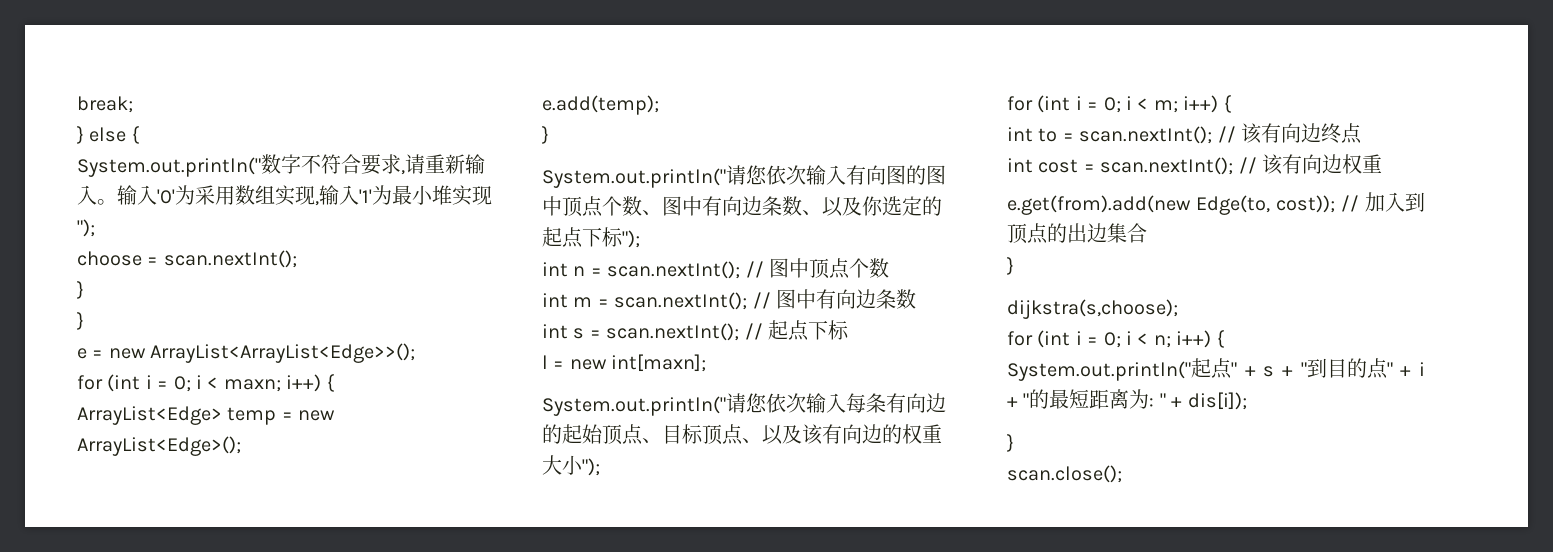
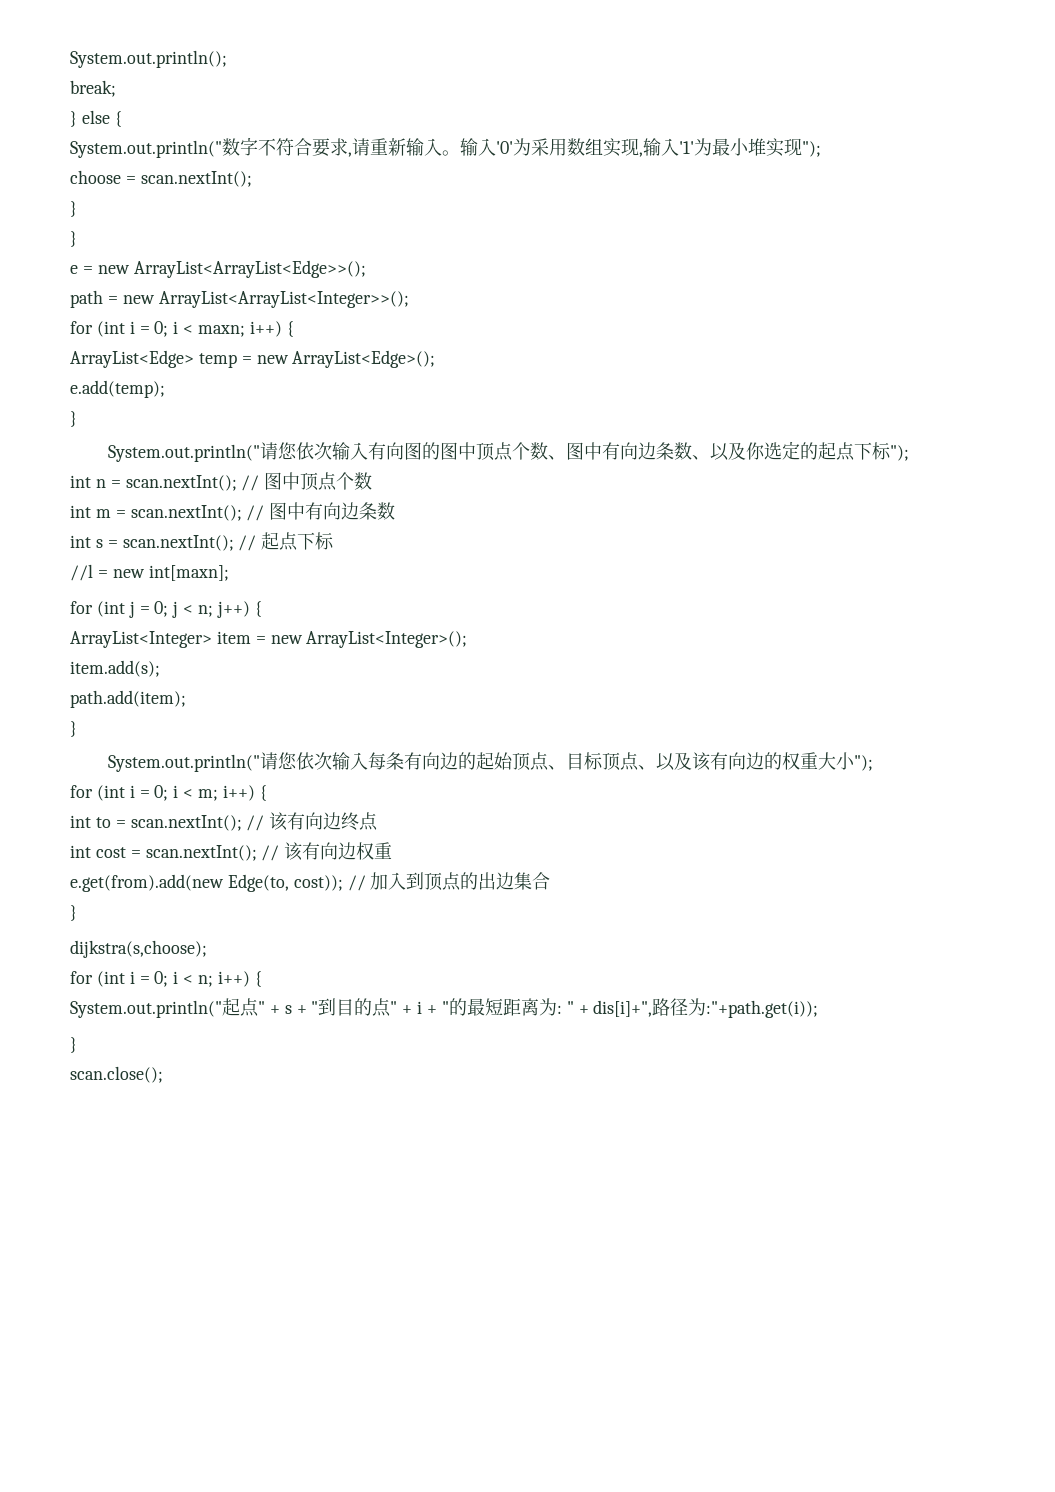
(77, 104) none -> [70,50,227,68] System.out.println(); //
(416, 353) none -> [70,290,409,308] // path = new ArrayList<ArrayList<Integer>>();
[542,355,548,369] l -> [70,564,93,581] //l
(707, 363) none -> [70,601,262,618] [70,631,468,648] [70,660,160,677] [70,690,186,708] [70,721,77,737] // for (int j = 0; j < n; j++) { // ArrayList<Integer> item = new ArrayList<Integer>(); // item.add(s); // path.add(item); // }
[1187,392,1247,410] dis[i]); -> [593,998,819,1018] dis[i]+",路径为:"+path.get(i));

